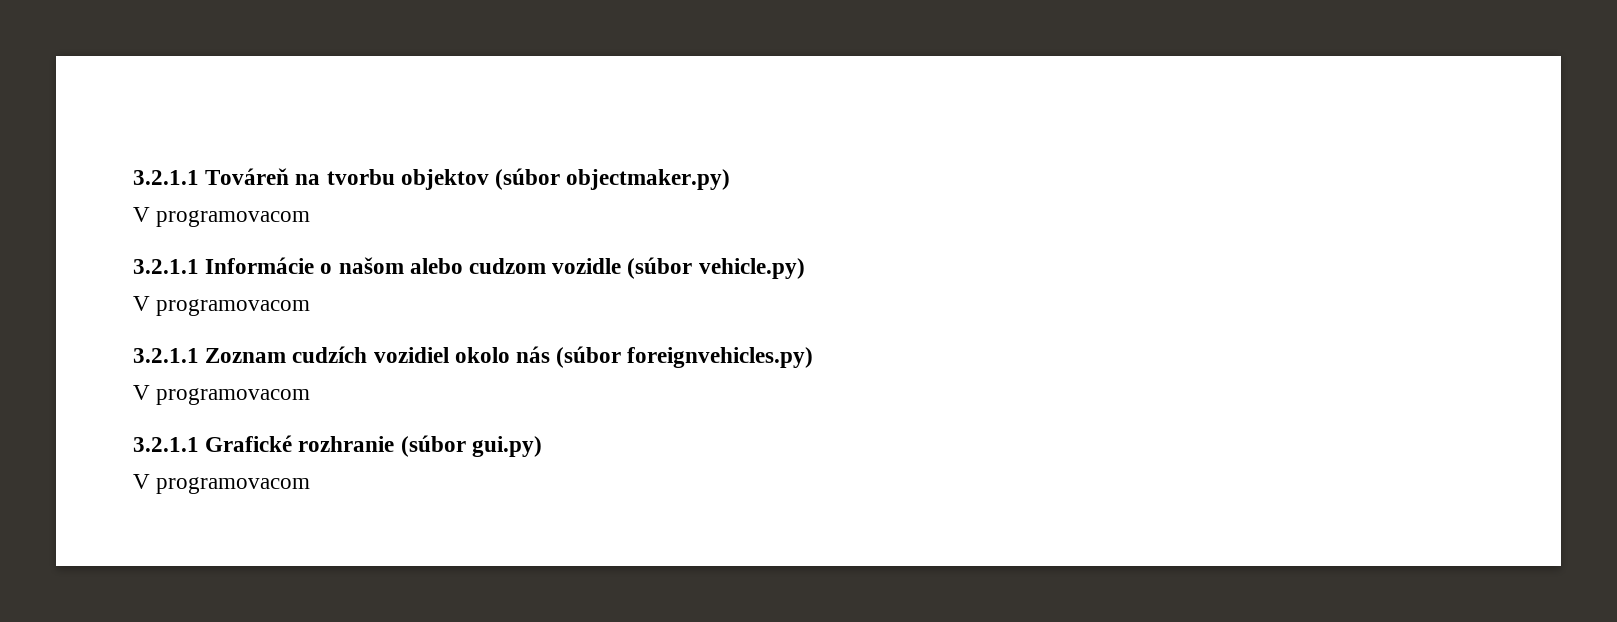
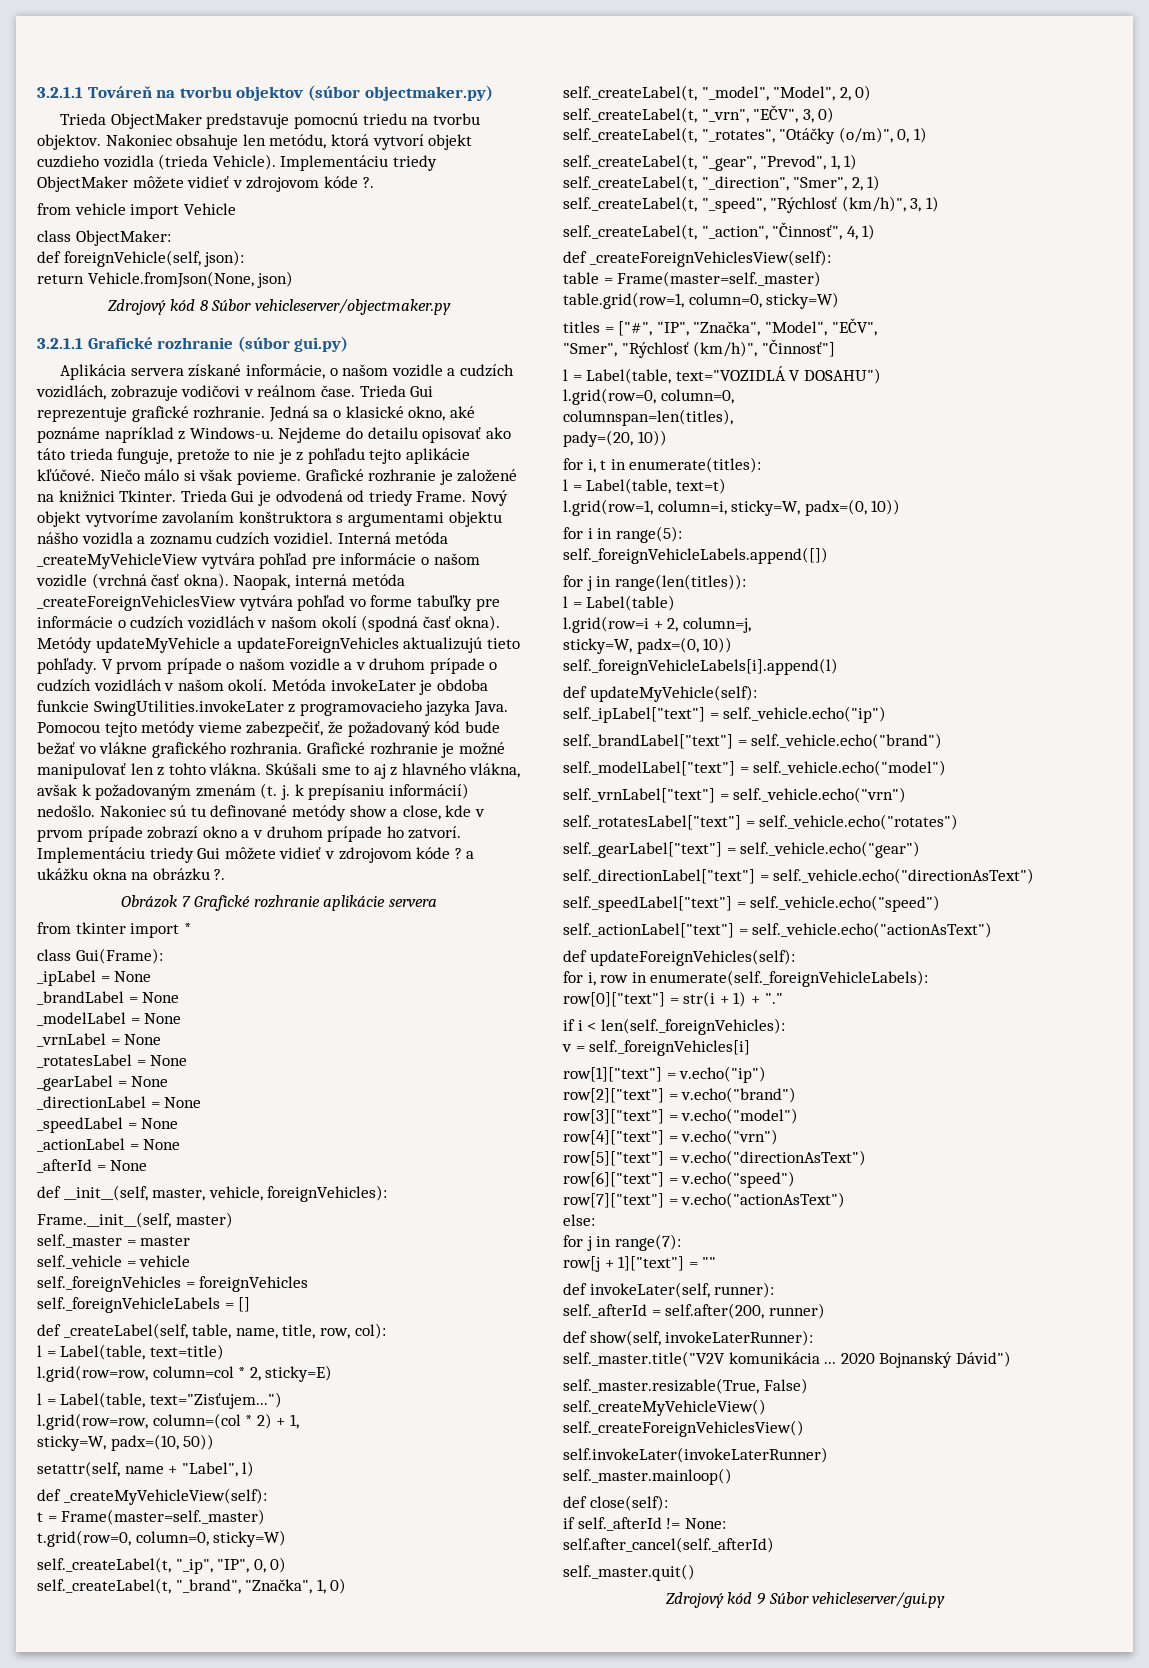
[133,207,311,227] [133,257,805,279] [133,296,311,316] [133,346,814,368] [133,385,311,405] V programovacom // 3.2.1.1 Informácie o našom alebo cudzom vozidle (súbor vehicle.py) // V programovacom // 3.2.1.1 Zoznam cudzích vozidiel okolo nás (súbor foreignvehicles.py) // V programovacom -> [60,113,480,129] [37,134,473,150] [37,154,437,171] [37,176,374,192] [37,203,236,219] [37,230,171,246] [37,250,245,267] [37,271,294,288] [108,299,451,315] Trieda ObjectMaker predstavuje pomocnú triedu na tvorbu objektov. Nakoniec obsahuje len metódu, ktorá vytvorí objekt cuzdieho vozidla (trieda Vehicle). Implementáciu triedy ObjectMaker môžete vidieť v zdrojovom kóde ?. // from vehicle import Vehicle // class ObjectMaker: // def foreignVehicle(self, json): // return Vehicle.fromJson(None, json) // Zdrojový kód 8 Súbor vehicleserver/objectmaker.py
[133,474,311,494] V programovacom -> [60,364,515,380] [36,385,434,401] [37,406,475,422] [37,427,511,443] [37,448,470,464] [37,469,518,485] [37,490,508,506] [37,511,502,527] [37,532,449,545] [37,553,480,569] [36,573,405,590] [37,595,500,611] [37,615,501,632] [37,637,520,653] [37,658,498,674] [37,679,488,695] [37,700,508,716] [37,721,500,737] [37,742,505,758] [37,763,521,779] [37,783,469,800] [37,805,485,821] [37,826,462,842] [37,847,475,863] [37,868,226,881] [121,895,437,911] [37,922,191,938] [37,948,163,964] [37,970,152,986] [37,991,180,1005] [37,1012,182,1026] [37,1033,162,1047] [37,1054,188,1068] [37,1075,169,1091] [37,1096,202,1110] [37,1117,179,1133] [37,1138,181,1152] [37,1159,148,1173] [37,1185,388,1202] [37,1212,233,1228] [37,1234,191,1248] [37,1255,191,1269] [37,1276,309,1292] [37,1297,251,1313] [37,1323,386,1339] [37,1344,224,1360] [37,1365,333,1382] [37,1392,282,1409] [37,1413,299,1430] [37,1434,215,1451] [37,1461,255,1477] [37,1488,267,1505] [37,1509,266,1525] [37,1530,287,1547] [37,1557,287,1574] [37,1578,347,1594] [563,85,872,101] [563,105,835,123] [563,127,927,144] [563,154,858,171] [563,175,881,191] [563,196,939,213] [563,222,876,240] [563,250,831,267] [563,271,822,287] [563,292,840,309] [563,318,877,336] [563,339,835,358] [563,366,881,384] [563,388,734,405] [563,409,733,426] [563,430,667,447] [563,457,762,473] [563,478,726,494] [563,499,901,516] [563,526,682,543] [563,547,828,564] [563,574,746,591] [563,595,676,611] [563,616,751,633] [563,637,733,654] [563,658,838,675] [563,685,757,702] [563,706,887,723] [563,733,943,749] [563,760,947,776] [563,787,907,803] [563,814,959,830] [563,841,921,858] [563,868,1035,884] [563,895,941,912] [563,922,993,938] [563,949,795,966] [563,970,929,987] [563,991,783,1007] [563,1018,785,1035] [562,1040,751,1056] [563,1066,767,1083] [563,1087,797,1103] [563,1108,799,1124] [563,1129,779,1145] [563,1150,867,1166] [563,1171,796,1188] [563,1192,846,1208] [563,1214,595,1226] [563,1234,681,1251] [563,1256,717,1272] [563,1282,775,1298] [563,1303,825,1319] [563,1330,814,1346] [563,1351,1011,1368] [563,1378,808,1394] [563,1399,766,1416] [563,1420,804,1437] [563,1447,828,1463] [563,1468,732,1485] [563,1495,668,1511] [563,1517,726,1531] [563,1537,774,1553] [563,1564,695,1581] [665,1592,946,1608] Aplikácia servera získané informácie, o našom vozidle a cudzích vozidlách, zobrazuje vodičovi v reálnom čase. Trieda Gui reprezentuje grafické rozhranie. Jedná sa o klasické okno, aké poznáme napríklad z Windows-u. Nejdeme do detailu opisovať ako táto trieda funguje, pretože to nie je z pohľadu tejto aplikácie kľúčové. Niečo málo si však povieme. Grafické rozhranie je založené na knižnici Tkinter. Trieda Gui je odvodená od triedy Frame. Nový objekt vytvoríme zavolaním konštruktora s argumentami objektu nášho vozidla a zoznamu cudzích vozidiel. Interná metóda _createMyVehicleView vytvára pohľad pre informácie o našom vozidle (vrchná časť okna). Naopak, interná metóda _createForeignVehiclesView vytvára pohľad vo forme tabuľky pre informácie o cudzích vozidlách v našom okolí (spodná časť okna). Metódy updateMyVehicle a updateForeignVehicles aktualizujú tieto pohľady. V prvom prípade o našom vozidle a v druhom prípade o cudzích vozidlách v našom okolí. Metóda invokeLater je obdoba funkcie SwingUtilities.invokeLater z programovacieho jazyka Java. Pomocou tejto metódy vieme zabezpečiť, že požadovaný kód bude bežať vo vlákne grafického rozhrania. Grafické rozhranie je možné manipulovať len z tohto vlákna. Skúšali sme to aj z hlavného vlákna, avšak k požadovaným zmenám (t. j. k prepísaniu informácií) nedošlo. Nakoniec sú tu definované metódy show a close, kde v prvom prípade zobrazí okno a v druhom prípade ho zatvorí. Implementáciu triedy Gui môžete vidieť v zdrojovom kóde ? a ukážku okna na obrázku ?. // Obrázok 7 Grafické rozhranie aplikácie servera // from tkinter import * // class Gui(Frame): // _ipLabel = None // _brandLabel = None // _modelLabel = None // _vrnLabel = None // _rotatesLabel = None // _gearLabel = None // _directionLabel = None // _speedLabel = None // _actionLabel = None // _afterId = None // def __init__(self, master, vehicle, foreignVehicles): // Frame.__init__(self, master) // self._master = master // self._vehicle = vehicle // self._foreignVehicles = foreignVehicles // self._foreignVehicleLabels = [] // def _createLabel(self, table, name, title, row, col): // l = Label(table, text=title) // l.grid(row=row, column=col * 2, sticky=E) // l = Label(table, text="Zisťujem...") // l.grid(row=row, column=(col * 2) + 1, // sticky=W, padx=(10, 50)) // setattr(self, name + "Label", l) // def _createMyVehicleView(self): // t = Frame(master=self._master) // t.grid(row=0, column=0, sticky=W) // self._createLabel(t, "_ip", "IP", 0, 0) // self._createLabel(t, "_brand", "Značka", 1, 0) // self._createLabel(t, "_model", "Model", 2, 0) // self._createLabel(t, "_vrn", "EČV", 3, 0) // self._createLabel(t, "_rotates", "Otáčky (o/m)", 0, 1) // self._createLabel(t, "_gear", "Prevod", 1, 1) // self._createLabel(t, "_direction", "Smer", 2, 1) // self._createLabel(t, "_speed", "Rýchlosť (km/h)", 3, 1) // self._createLabel(t, "_action", "Činnosť", 4, 1) // def _createForeignVehiclesView(self): // table = Frame(master=self._master) // table.grid(row=1, column=0, sticky=W) // titles = ["#", "IP", "Značka", "Model", "EČV", // "Smer", "Rýchlosť (km/h)", "Činnosť"] // l = Label(table, text="VOZIDLÁ V DOSAHU") // l.grid(row=0, column=0, // columnspan=len(titles), // pady=(20, 10)) // for i, t in enumerate(titles): // l = Label(table, text=t) // l.grid(row=1, column=i, sticky=W, padx=(0, 10)) // for i in range(5): // self._foreignVehicleLabels.append([]) // for j in range(len(titles)): // l = Label(table) // l.grid(row=i + 2, column=j, // sticky=W, padx=(0, 10)) // self._foreignVehicleLabels[i].append(l) // def updateMyVehicle(self): // self._ipLabel["text"] = self._vehicle.echo("ip") // self._brandLabel["text"] = self._vehicle.echo("brand") // self._modelLabel["text"] = self._vehicle.echo("model") // self._vrnLabel["text"] = self._vehicle.echo("vrn") // self._rotatesLabel["text"] = self._vehicle.echo("rotates") // self._gearLabel["text"] = self._vehicle.echo("gear") // self._directionLabel["text"] = self._vehicle.echo("directionAsText") // self._speedLabel["text"] = self._vehicle.echo("speed") // self._actionLabel["text"] = self._vehicle.echo("actionAsText") // def updateForeignVehicles(self): // for i, row in enumerate(self._foreignVehicleLabels): // row[0]["text"] = str(i + 1) + "." // if i < len(self._foreignVehicles): // v = self._foreignVehicles[i] // row[1]["text"] = v.echo("ip") // row[2]["text"] = v.echo("brand") // row[3]["text"] = v.echo("model") // row[4]["text"] = v.echo("vrn") // row[5]["text"] = v.echo("directionAsText") // row[6]["text"] = v.echo("speed") // row[7]["text"] = v.echo("actionAsText") // else: // for j in range(7): // row[j + 1]["text"] = "" // def invokeLater(self, runner): // self._afterId = self.after(200, runner) // def show(self, invokeLaterRunner): // self._master.title("V2V komunikácia ... 2020 Bojnanský Dávid") // self._master.resizable(True, False) // self._createMyVehicleView() // self._createForeignVehiclesView() // self.invokeLater(invokeLaterRunner) // self._master.mainloop() // def close(self): // if self._afterId != None: // self.after_cancel(self._afterId) // self._master.quit() // Zdrojový kód 9 Súbor vehicleserver/gui.py

